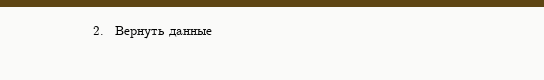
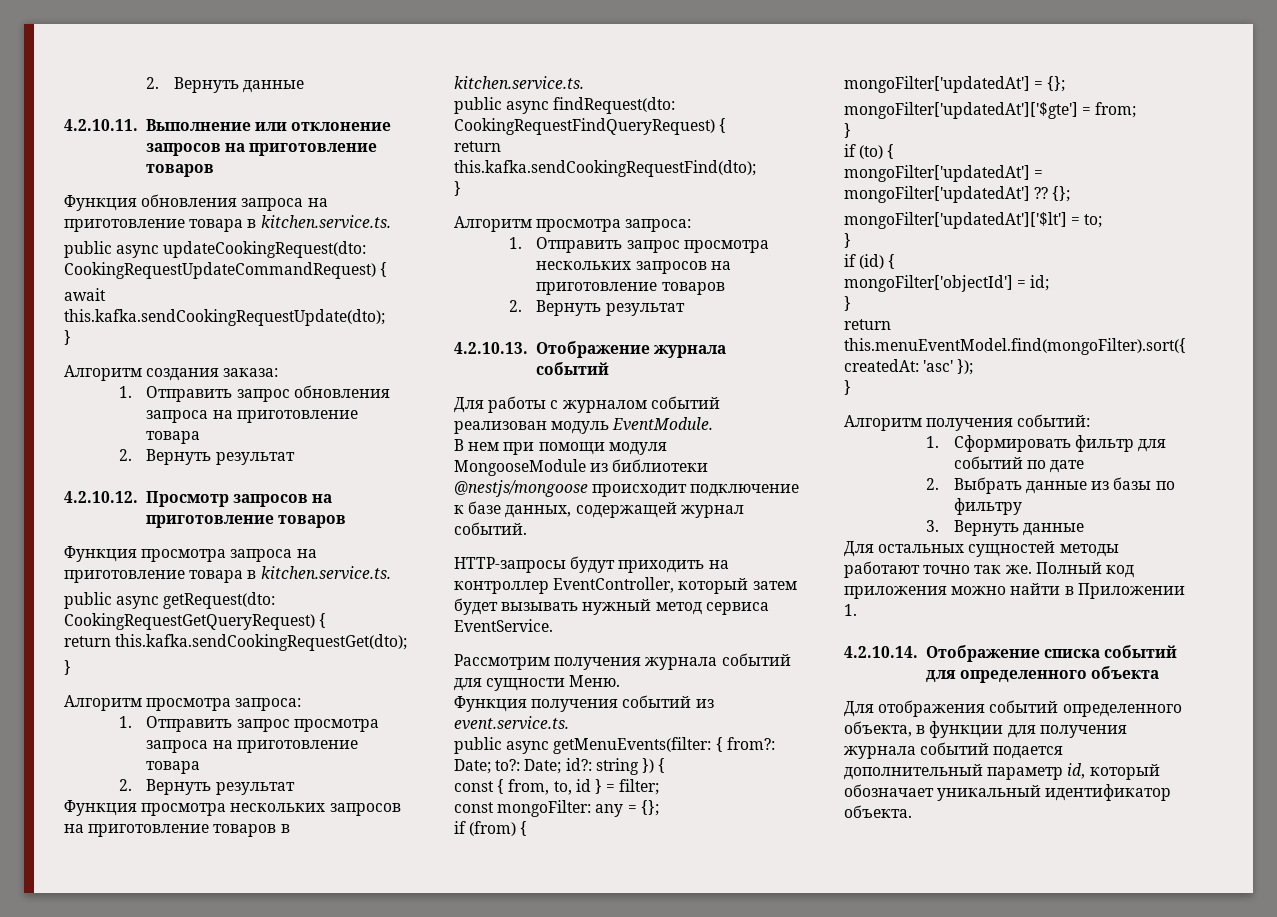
(213, 33) none -> [64,119,392,131] [145,143,378,156] [145,164,214,177] [64,194,328,211] [64,215,391,232] [64,241,367,258] [64,262,388,279] [64,288,106,301] [64,309,385,326] [64,330,71,345] [64,365,279,381] [118,385,390,402] [146,410,358,423] [146,431,201,444] [118,449,295,465] [64,491,333,507] [145,515,346,528] [64,546,317,562] [64,566,391,583] [64,592,276,609] [64,613,327,630] [64,634,408,651] [64,660,71,675] [64,695,302,711] [118,716,379,732] [146,740,358,753] [146,761,201,774] [118,779,295,795] [64,800,401,816] [64,824,290,837] [454,76,584,90] [454,97,676,114] [454,118,727,135] [454,141,501,152] [454,160,756,177] [454,181,461,196] [454,216,692,232] [508,237,769,253] [536,261,731,274] [536,282,725,295] [508,300,685,316] [454,341,726,358] [535,362,609,375] [454,396,720,413] [454,417,714,434] [454,439,667,455] [454,459,709,476] [454,480,800,497] [454,501,744,518] [454,522,527,535] [454,556,729,573] [454,577,797,594] [454,598,769,615] [454,619,553,632] [454,653,791,670] [454,675,621,691] [454,695,714,712] [454,716,569,730] [454,737,775,754] [454,758,666,775] [454,779,660,795] [454,800,659,817] [454,821,528,836] [844,76,1066,93] [844,102,1137,119] [844,123,851,138] [844,144,895,159] [844,165,1044,182] [844,186,1071,203] [844,212,1103,229] [844,233,851,248] [844,254,896,269] [844,275,1050,292] [844,296,851,311] [844,319,891,330] [844,338,1186,355] [844,359,974,375] [844,380,851,395] [844,414,1091,431] [926,435,1167,452] [953,456,1085,473] [926,477,1175,494] [953,498,1022,515] [926,520,1084,536] [844,541,1119,557] [844,561,1134,578] [844,583,1185,599] [844,604,857,616] [844,645,1178,662] [925,666,1160,683] [844,700,1182,717] [844,721,1127,738] [844,742,1064,759] [844,763,1160,780] [844,784,1172,801] [844,805,912,818] // 4.2.10.11. Выполнение или отклонение запросов на приготовление товаров // Функция обновления запроса на приготовление товара в kitchen.service.ts. // public async updateCookingRequest(dto: CookingRequestUpdateCommandRequest) { // await this.kafka.sendCookingRequestUpdate(dto); // } // Алгоритм создания заказа: // 1. Отправить запрос обновления запроса на приготовление товара // 2. Вернуть результат // 4.2.10.12. Просмотр запросов на приготовление товаров // Функция просмотра запроса на приготовление товара в kitchen.service.ts. // public async getRequest(dto: CookingRequestGetQueryRequest) { // return this.kafka.sendCookingRequestGet(dto); // } // Алгоритм просмотра запроса: // 1. Отправить запрос просмотра запроса на приготовление товара // 2. Вернуть результат // Функция просмотра нескольких запросов на приготовление товаров в kitchen.service.ts. // public async findRequest(dto: CookingRequestFindQueryRequest) { // return this.kafka.sendCookingRequestFind(dto); // } // Алгоритм просмотра запроса: // 1. Отправить запрос просмотра нескольких запросов на приготовление товаров // 2. Вернуть результат // 4.2.10.13. Отображение журнала событий // Для работы с журналом событий реализован модуль EventModule. // В нем при помощи модуля MongooseModule из библиотеки @nestjs/mongoose происходит подключение к базе данных, содержащей журнал событий. // HTTP-запросы будут приходить на контроллер EventController, который затем будет вызывать нужный метод сервиса EventService. // Рассмотрим получения журнала событий для сущности Меню. // Функция получения событий из event.service.ts. // public async getMenuEvents(filter: { from?: Date; to?: Date; id?: string }) { // const { from, to, id } = filter; // const mongoFilter: any = {}; // if (from) { // mongoFilter['updatedAt'] = {}; // mongoFilter['updatedAt']['$gte'] = from; // } // if (to) { // mongoFilter['updatedAt'] = mongoFilter['updatedAt'] ?? {}; // mongoFilter['updatedAt']['$lt'] = to; // } // if (id) { // mongoFilter['objectId'] = id; // } // return this.menuEventModel.find(mongoFilter).sort({ createdAt: 'asc' }); // } // Алгоритм получения событий: // 1. Сформировать фильтр для событий по дате // 2. Выбрать данные из базы по фильтру // 3. Вернуть данные // Для остальных сущностей методы работают точно так же. Полный код приложения можно найти в Приложении 1. // 4.2.10.14. Отображение списка событий для определенного объекта // Для отображения событий определенного объекта, в функции для получения журнала событий подается дополнительный параметр id, который обозначает уникальный идентификатор объекта.

